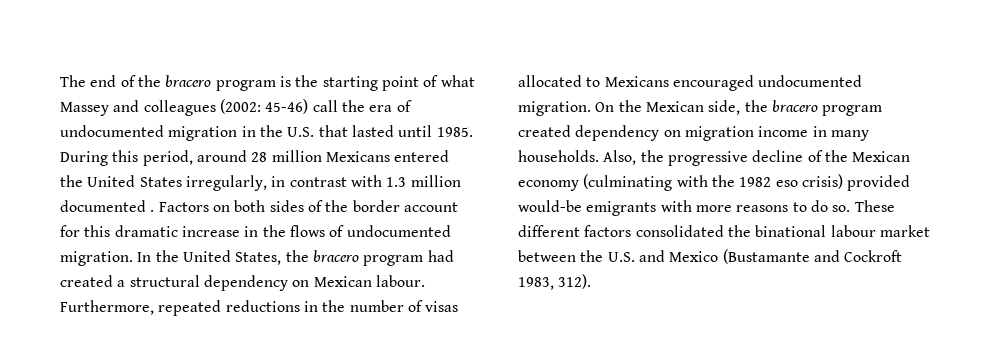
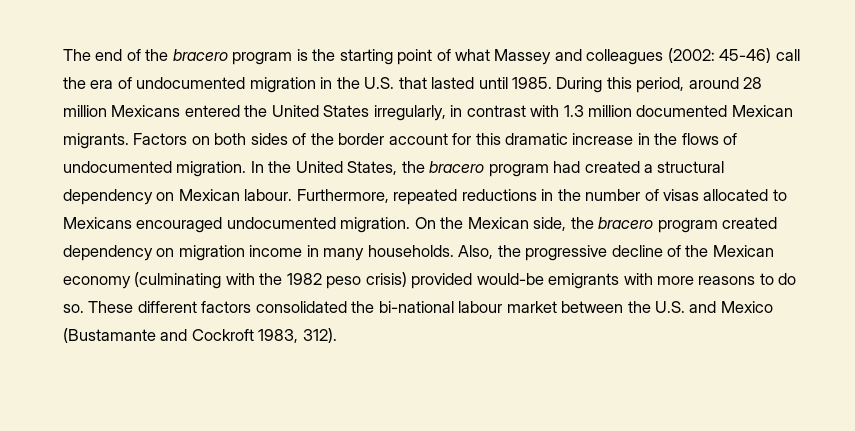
[150,210,155,212] . -> [731,105,793,117] [63,133,129,149] Mexican migrants.
[775,180,798,187] eso -> [326,276,362,289] peso
[755,225,827,237] binational -> [378,301,454,313] bi-national

